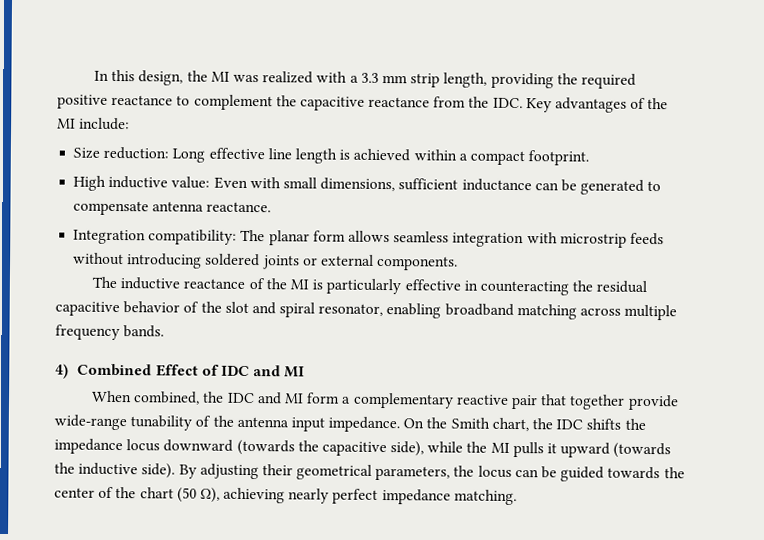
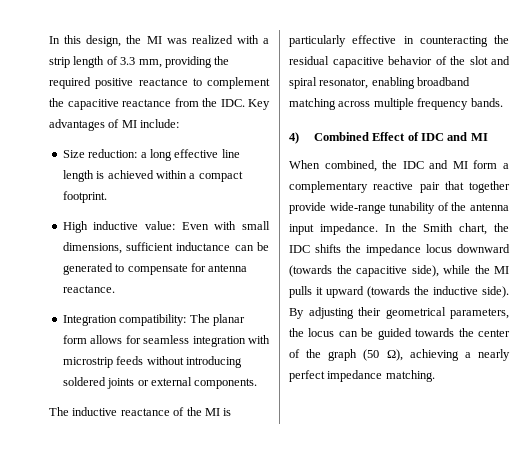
[360,72,488,88] 3.3 mm strip length, -> [49,56,162,68] strip length of 3.3 mm,
[647,97,669,110] the -> (120, 123) none
[172,148,206,163] Long -> [140,149,172,161] a long
(150, 208) none -> [190,263,206,272] for
(390, 236) none -> [125,335,141,344] for
[403,418,425,429] On -> [384,224,396,232] In
[139,487,174,499] chart -> [328,349,358,361] graph
(286, 495) none -> [464,352,471,358] a

